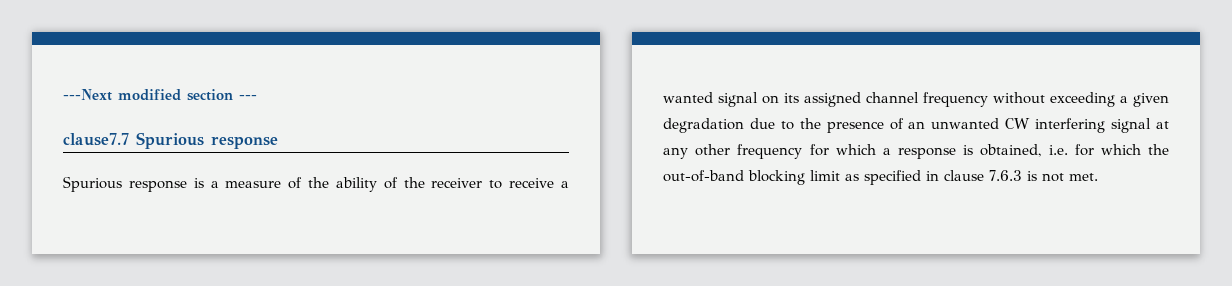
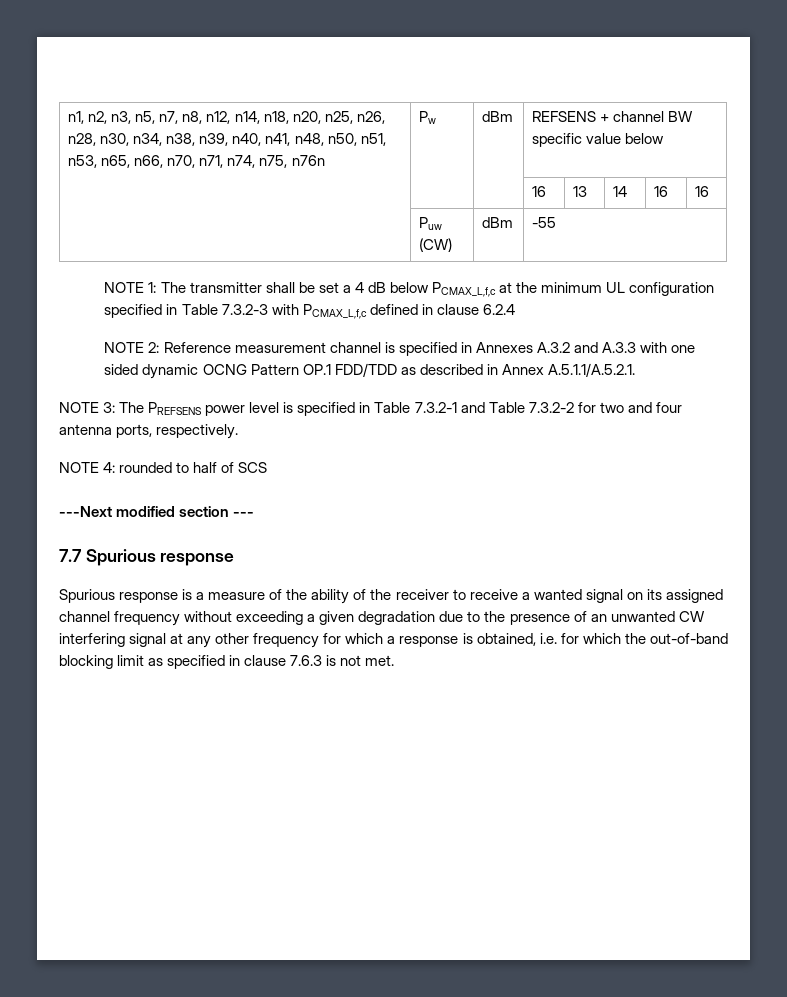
(63, 95) none -> [68,111,385,124] [68,133,386,146] [68,155,325,168] [419,111,437,124] [482,111,514,122] [532,111,694,122] [532,133,665,147] [532,186,547,197] [573,186,588,197] [613,186,628,197] [654,186,669,197] [695,186,710,197] [419,217,443,230] [419,238,453,252] [482,217,514,228] [532,217,557,228] [104,282,715,297] [104,304,515,319] [104,342,696,356] [104,363,635,379] [59,402,682,416] [59,424,239,439] [59,462,268,473] n1, n2, n3, n5, n7, n8, n12, n14, n18, n20, n25, n26, n28, n30, n34, n38, n39, n40, n41, n48, n50, n51, n53, n65, n66, n70, n71, n74, n75, n76n | Pw | dBm | REFSENS + channel BW specific value below // | | | 16 | 13 | 14 | 16 | 16 // | Puw (CW) | dBm | -55 // NOTE 1: The transmitter shall be set a 4 dB below PCMAX_L,f,c at the minimum UL configuration specified in Table 7.3.2-3 with PCMAX_L,f,c defined in clause 6.2.4 // NOTE 2: Reference measurement channel is specified in Annexes A.3.2 and A.3.3 with one sided dynamic OCNG Pattern OP.1 FDD/TDD as described in Annex A.5.1.1/A.5.2.1. // NOTE 3: The PREFSENS power level is specified in Table 7.3.2-1 and Table 7.3.2-2 for two and four antenna ports, respectively. // NOTE 4: rounded to half of SCS //
[63,133,129,146] clause7.7 -> [59,549,82,562] 7.7

